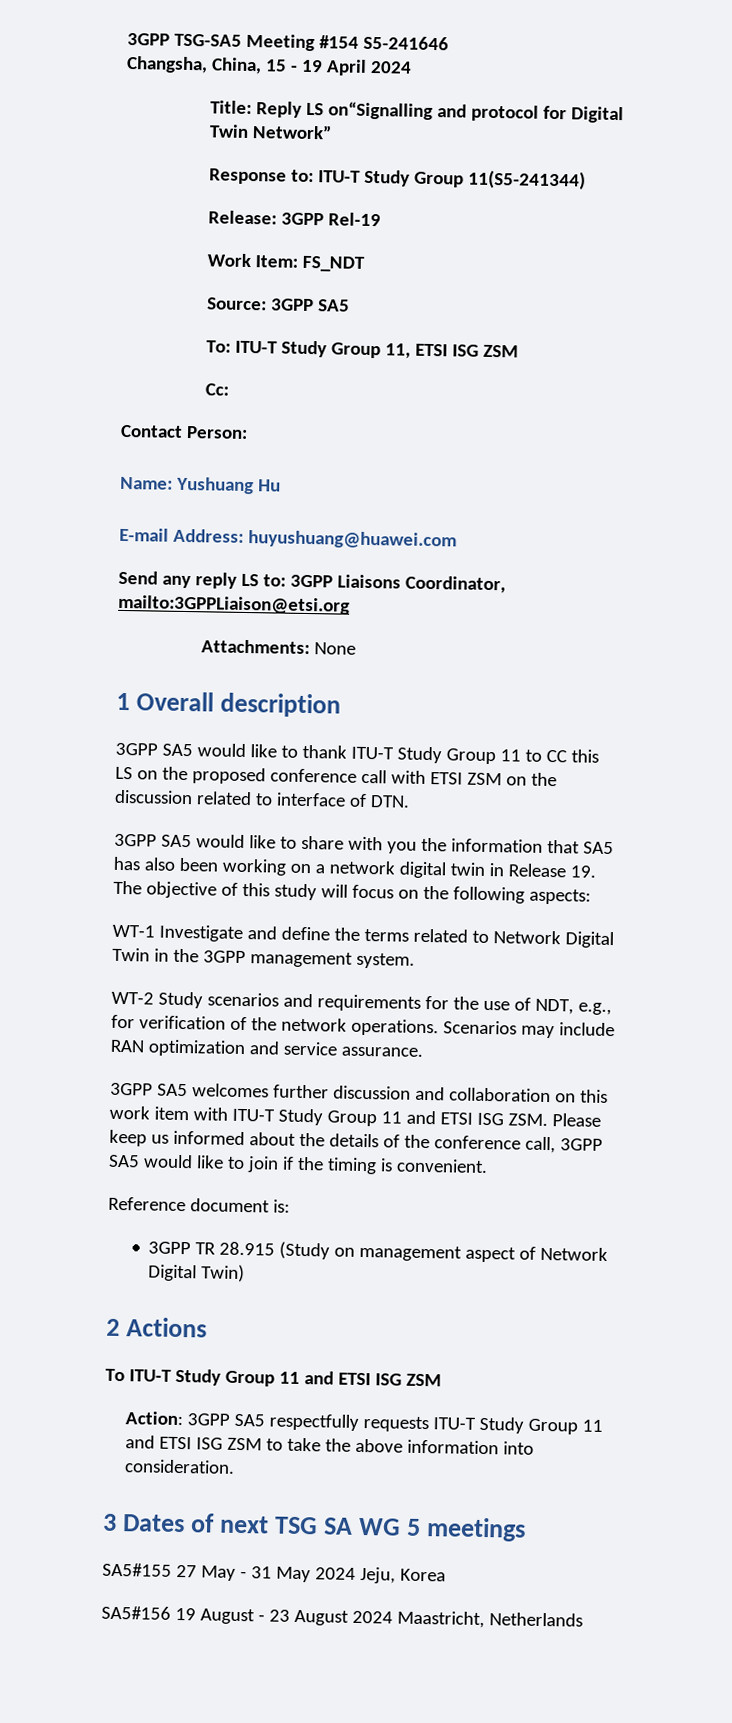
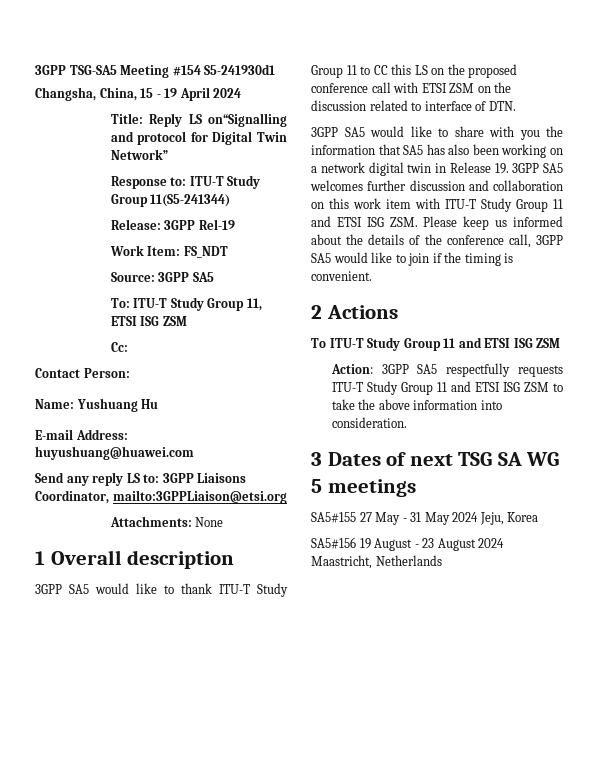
[362,35,449,51] S5-241646 -> [204,64,276,75] S5-241930d1
[113,880,591,905] [112,924,614,949] [112,947,415,969] [111,991,612,1016] [111,1014,615,1039] [110,1039,423,1058] The objective of this study will focus on the following aspects: // WT-1 Investigate and define the terms related to Network Digital Twin in the 3GPP management system. // WT-2 Study scenarios and requirements for the use of NDT, e.g., for verification of the network operations. Scenarios may include RAN optimization and service assurance. // -> (509, 168) none
[108,1196,290,1213] [148,1241,609,1263] [148,1264,246,1283] // Reference document is: // 3GPP TR 28.915 (Study on management aspect of Network Digital Twin) -> (372, 276) none

